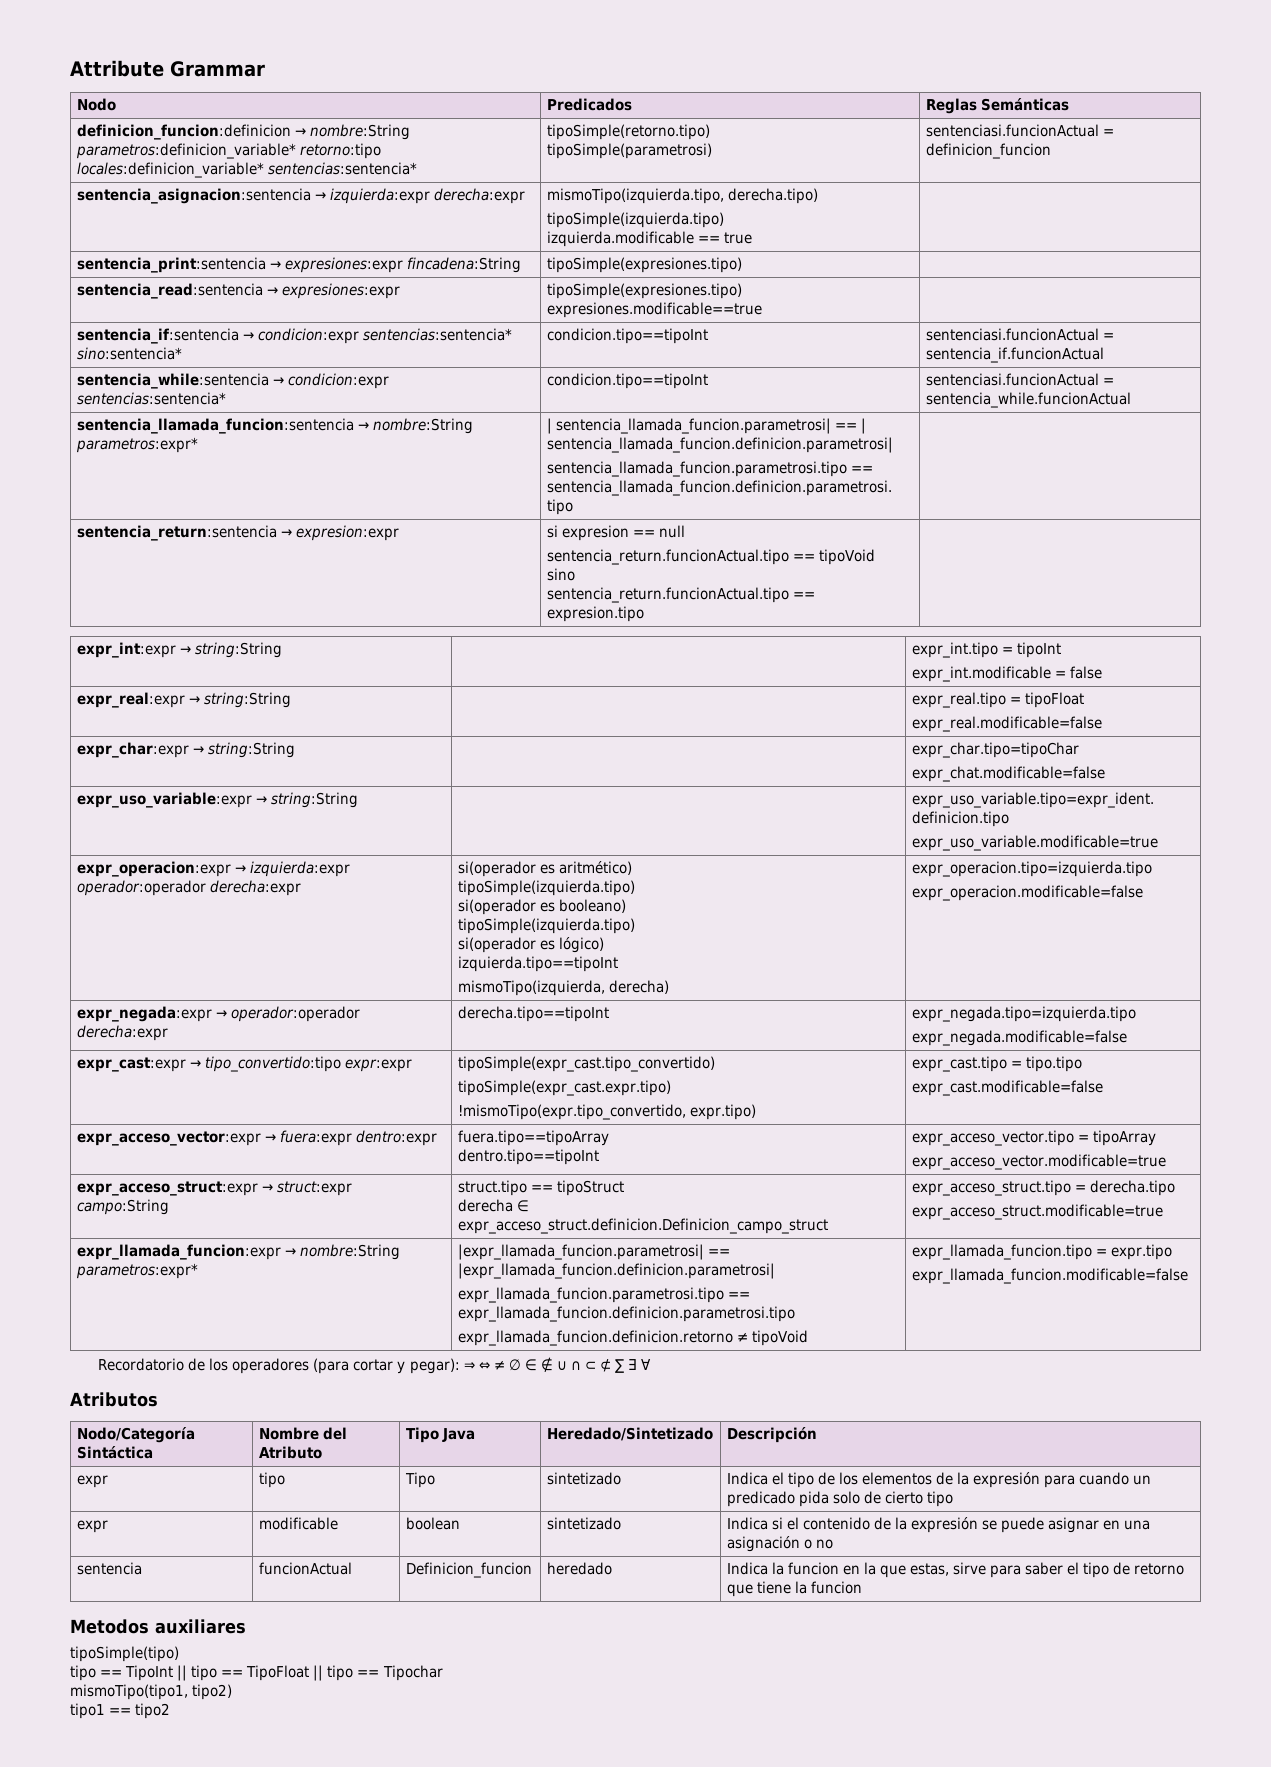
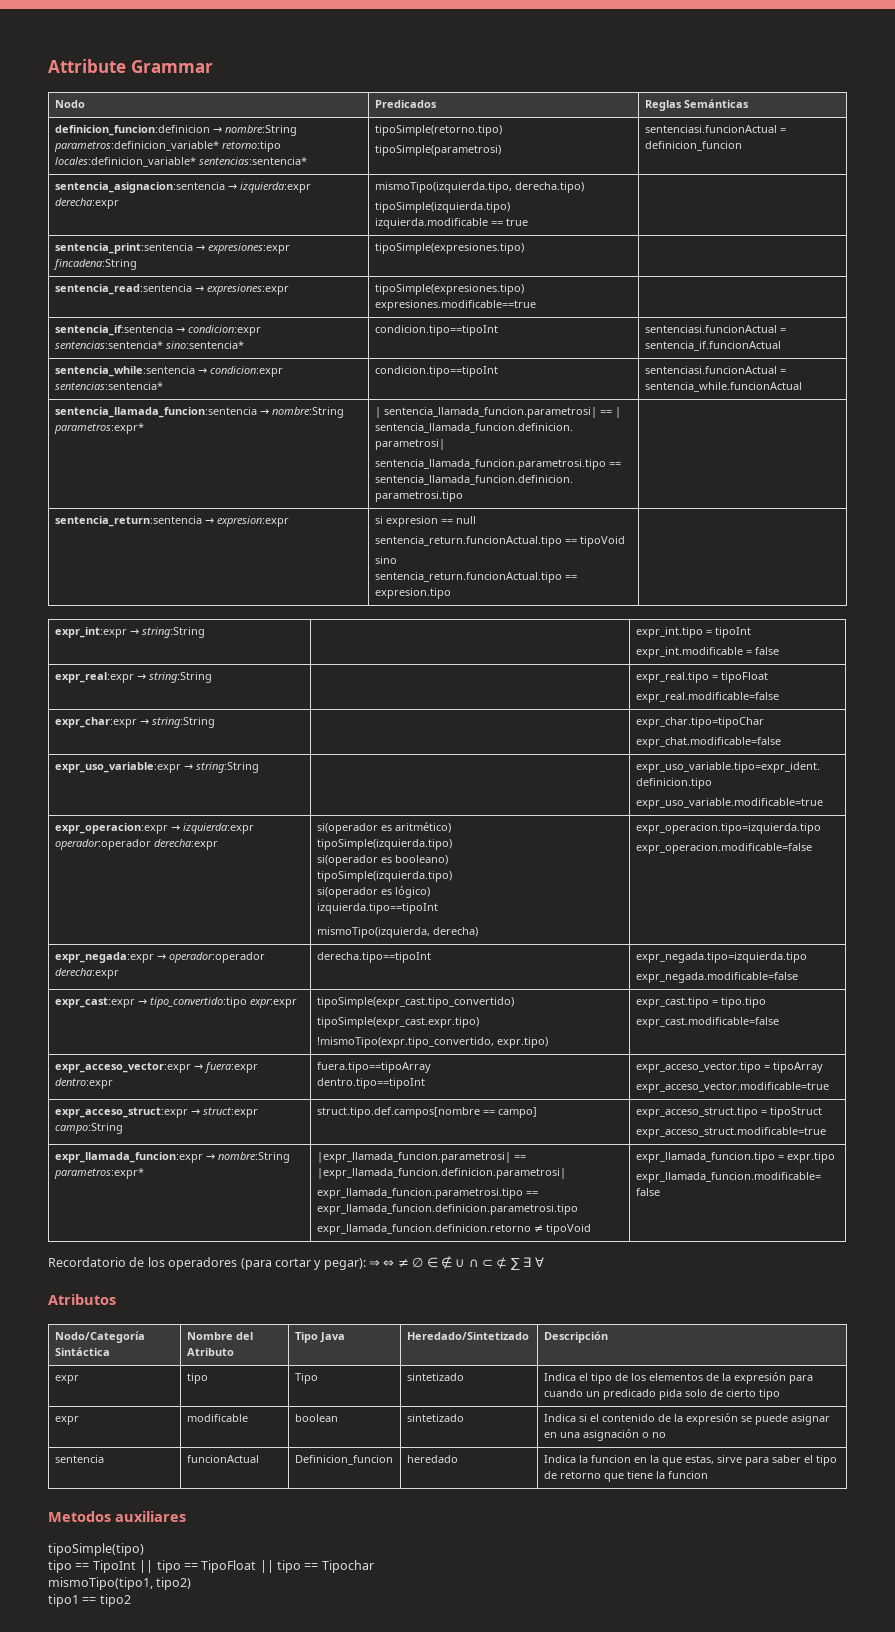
[457,1180,624,1196] [457,1199,529,1212] [457,1218,828,1234] struct.tipo == tipoStruct // derecha ∈ expr_acceso_struct.definicion.Definicion_campo_struct -> [316,1107,537,1118] struct.tipo.def.campos[nombre == campo]
[1089,1180,1175,1196] derecha.tipo -> [769,1107,822,1118] tipoStruct

